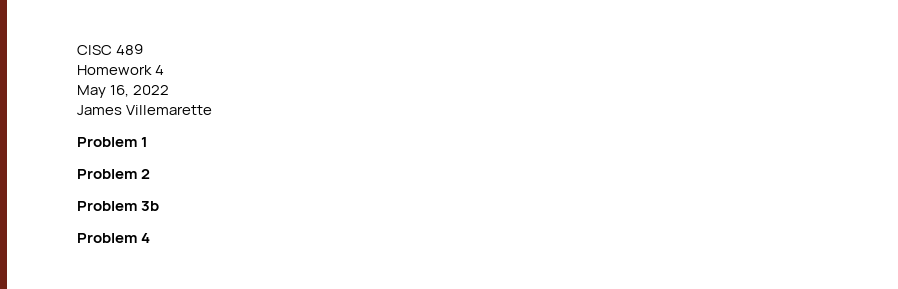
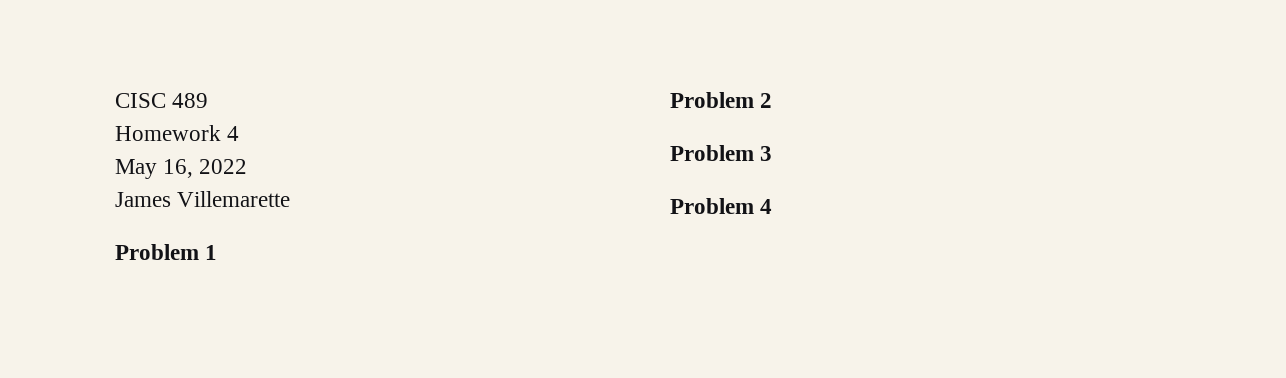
[141,201,160,211] 3b -> [760,146,773,161] 3

